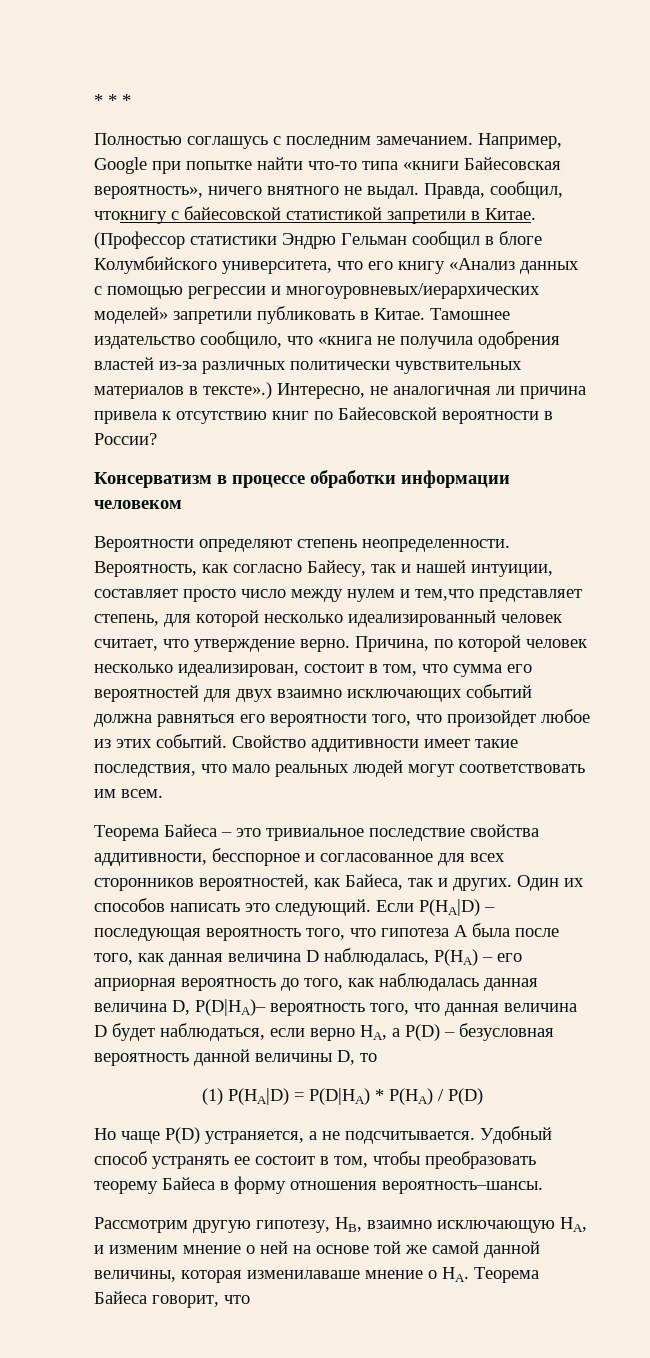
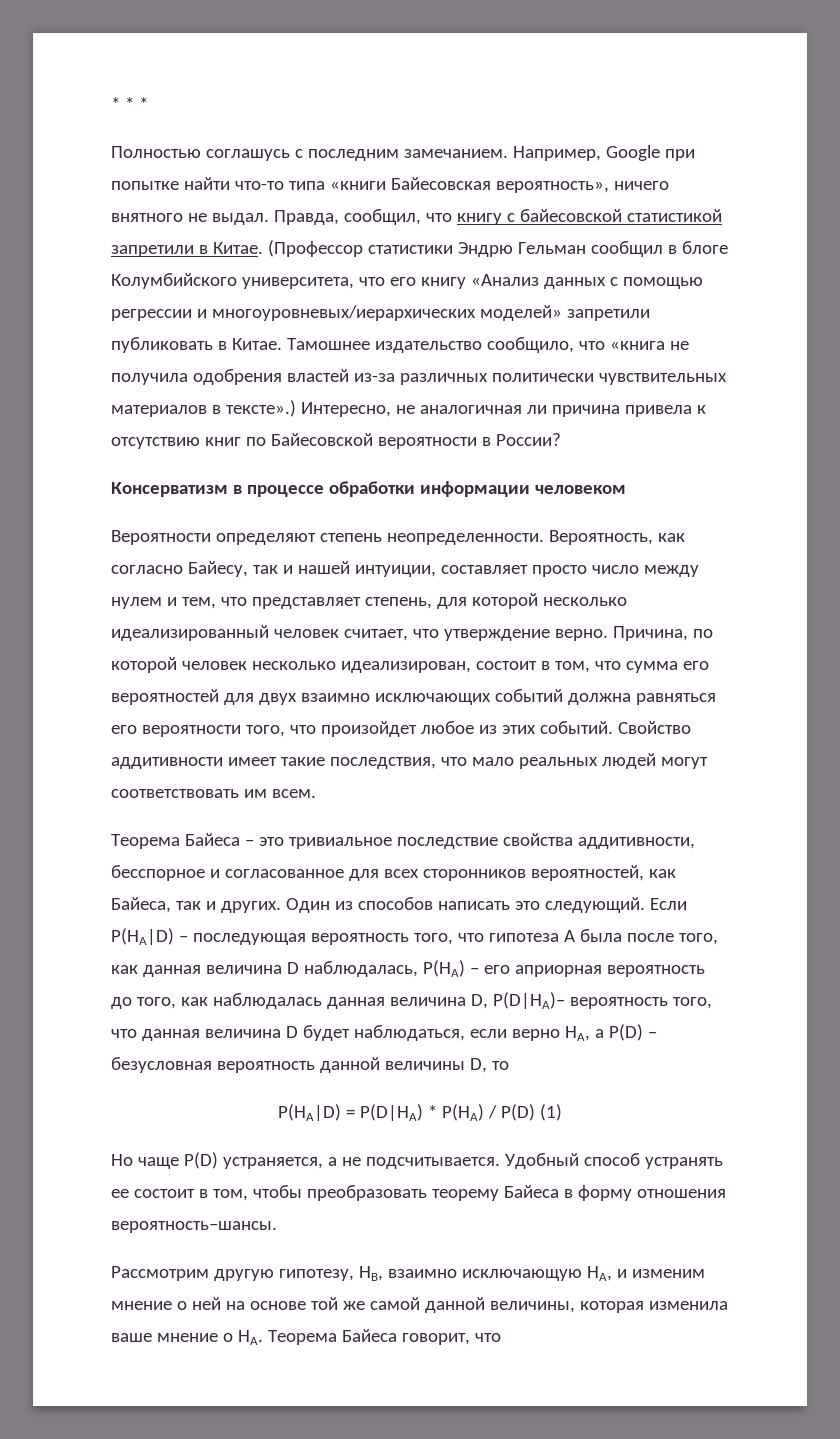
[94,211,167,224] чтокнигу -> [425,213,502,225] что книгу
[415,589,474,601] тем,что -> [181,597,247,609] тем, что
[564,878,584,887] их -> [334,901,353,910] из
[201,1088,223,1105] (1) -> (509, 1065) none
(483, 1096) none -> [539,1104,562,1121] (1)
[247,1270,360,1279] изменилаваше -> [648,1301,728,1310] [111,1333,152,1342] изменила ваше

